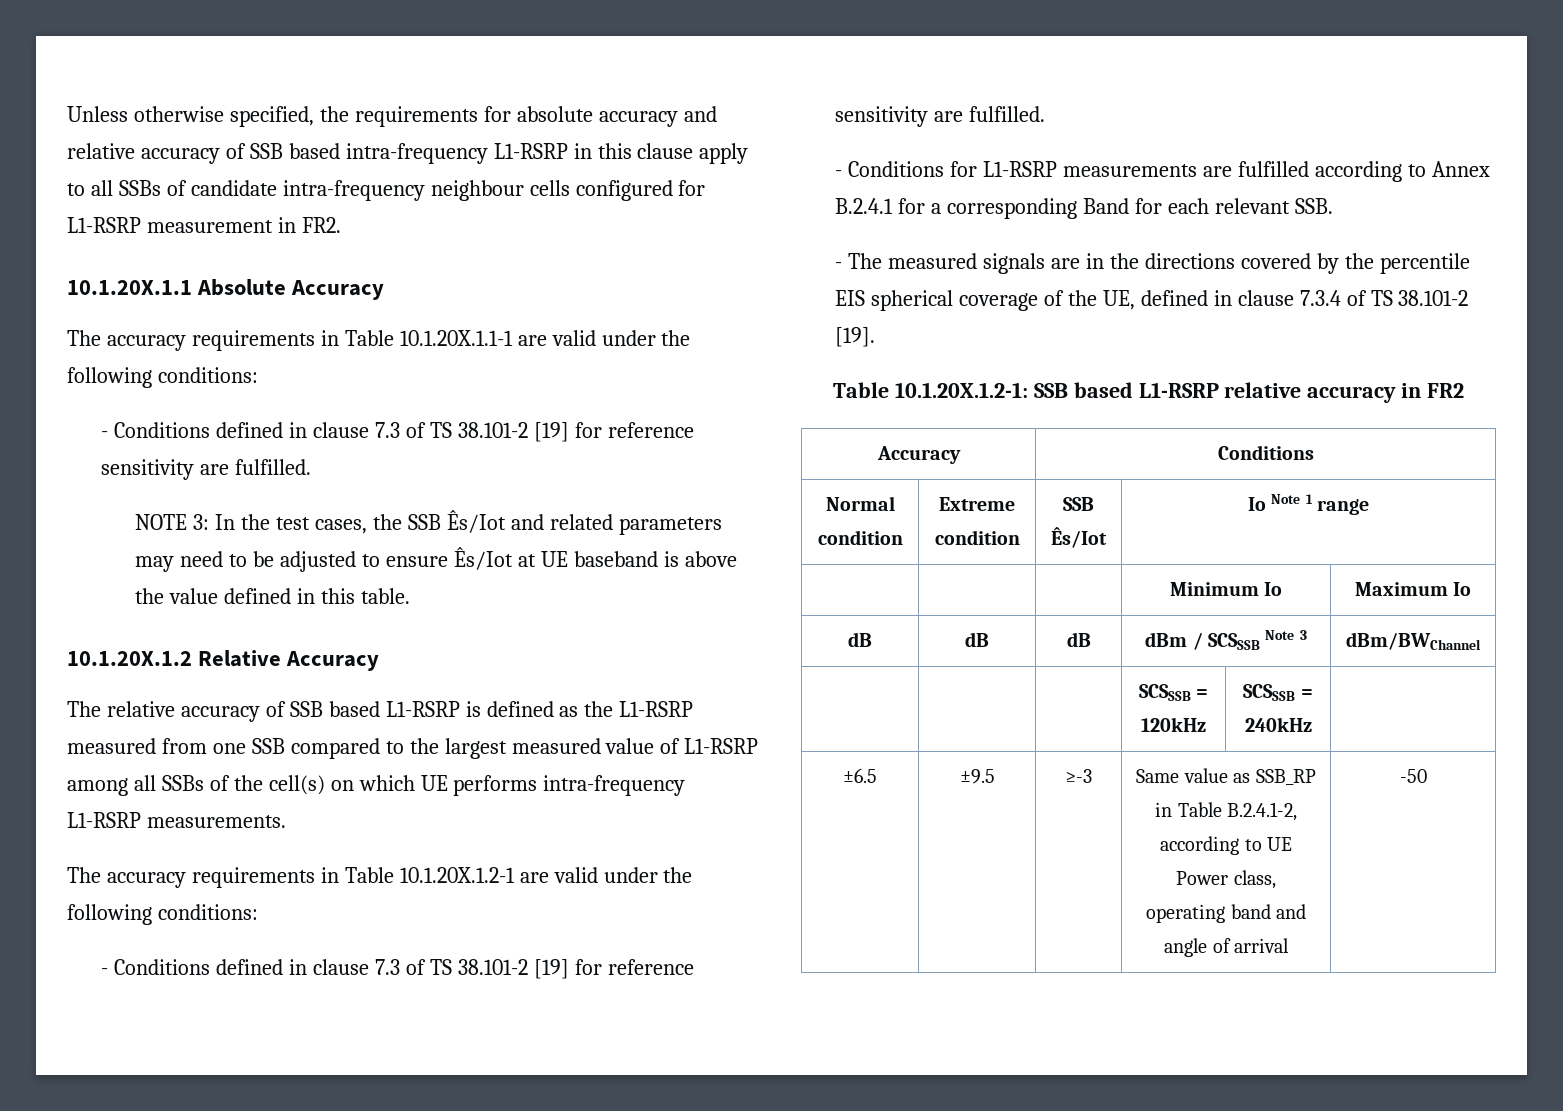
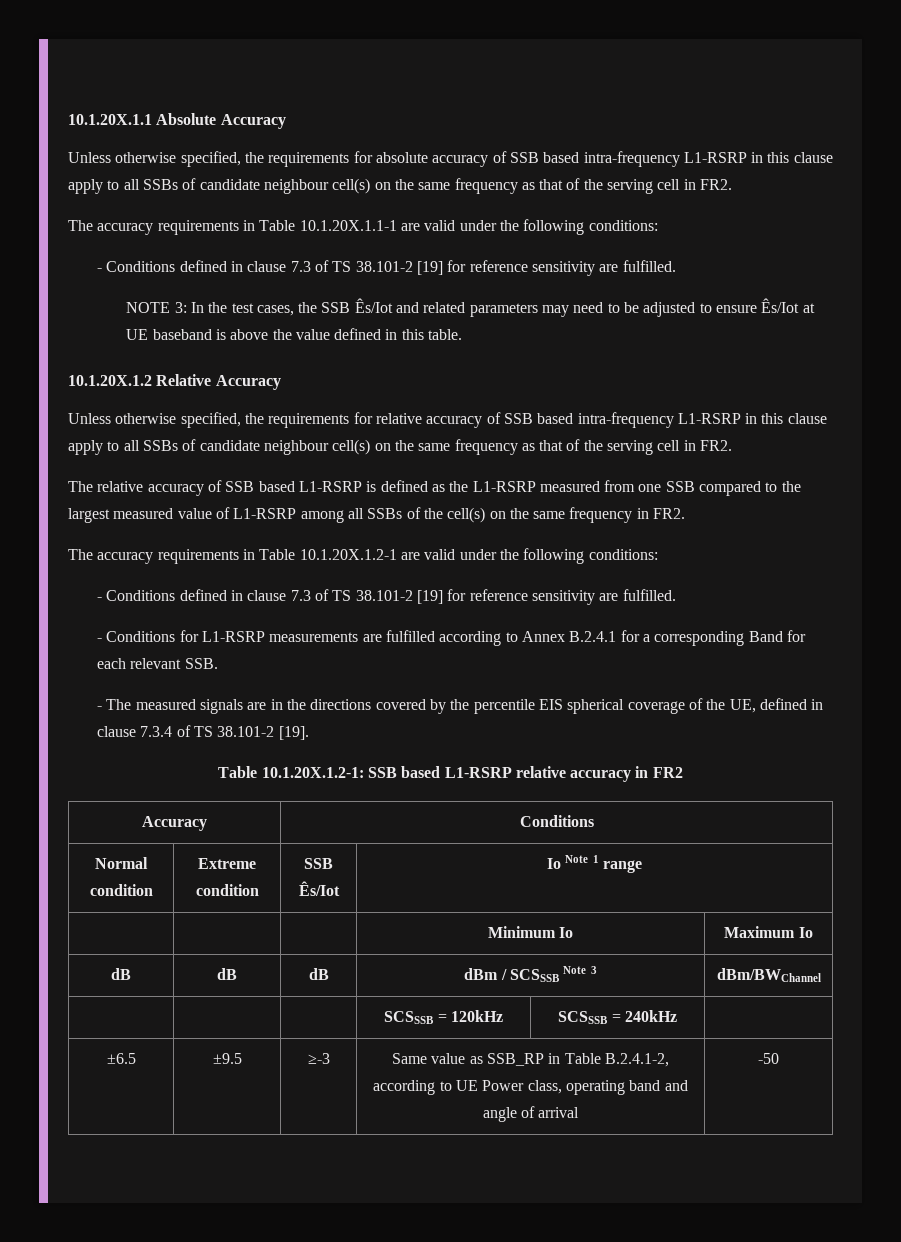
(67, 114) none -> [68,113,286,129] 10.1.20X.1.1 Absolute Accuracy //
[683,106,717,122] [67,143,220,164] and relative accuracy -> (489, 161) none
[282,180,706,201] [67,217,341,233] [67,279,385,300] intra-frequency neighbour cells configured for L1-RSRP measurement in FR2. // 10.1.20X.1.1 Absolute Accuracy -> [263,178,733,194] neighbour cell(s) on the same frequency as that of the serving cell in FR2.
(380, 661) none -> [68,412,827,428] [68,439,733,455] // Unless otherwise specified, the requirements for relative accuracy of SSB based intra-frequency L1-RSRP in this clause apply to all SSBs of candidate neighbour cell(s) on the same frequency as that of the serving cell in FR2.
[358,775,686,796] [67,812,286,828] which UE performs intra-frequency L1-RSRP measurements. -> [509,507,686,523] the same frequency in FR2.

